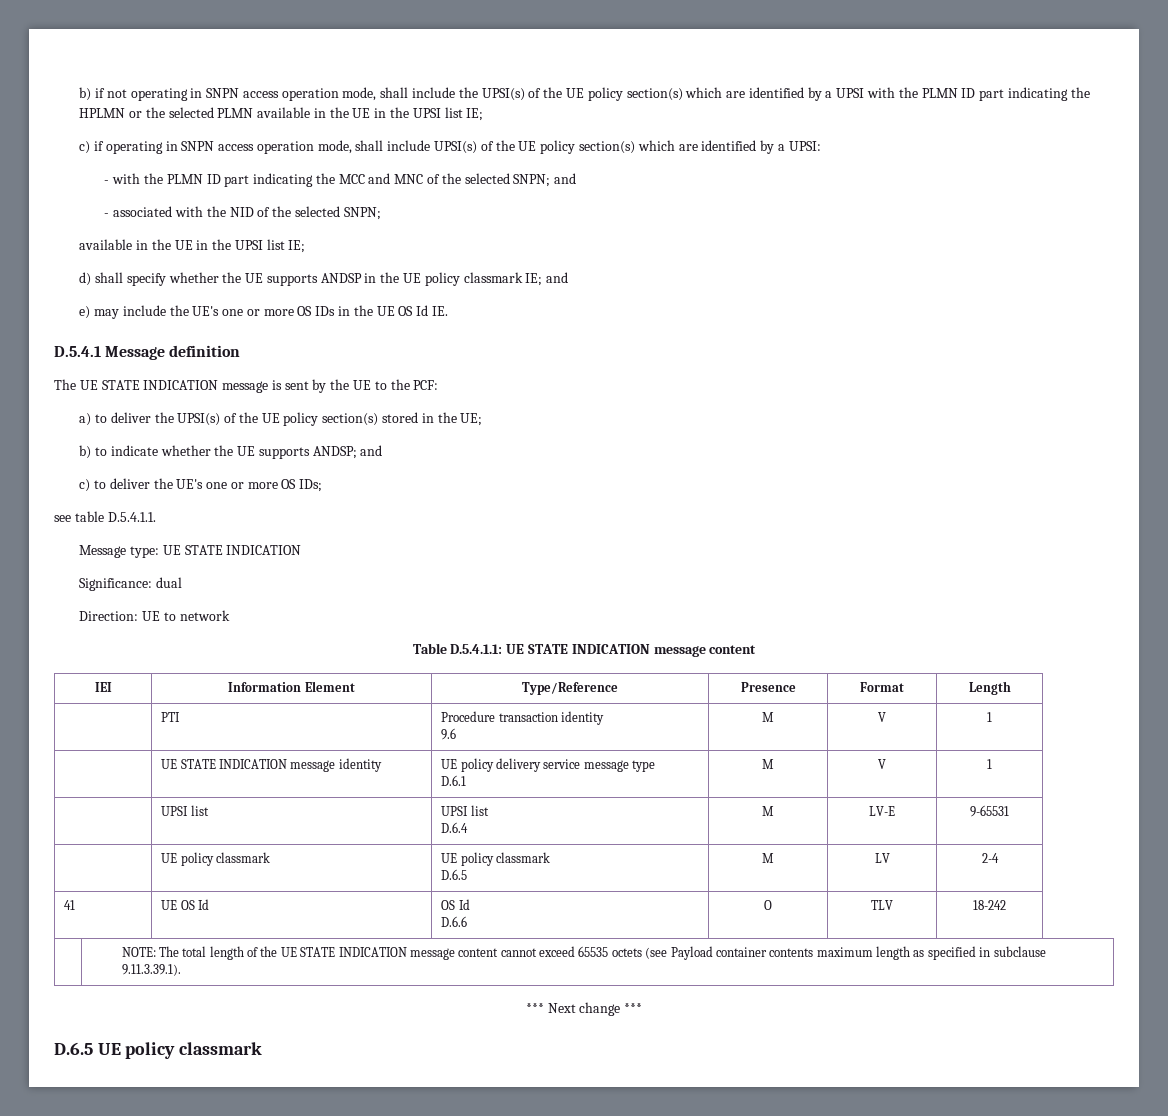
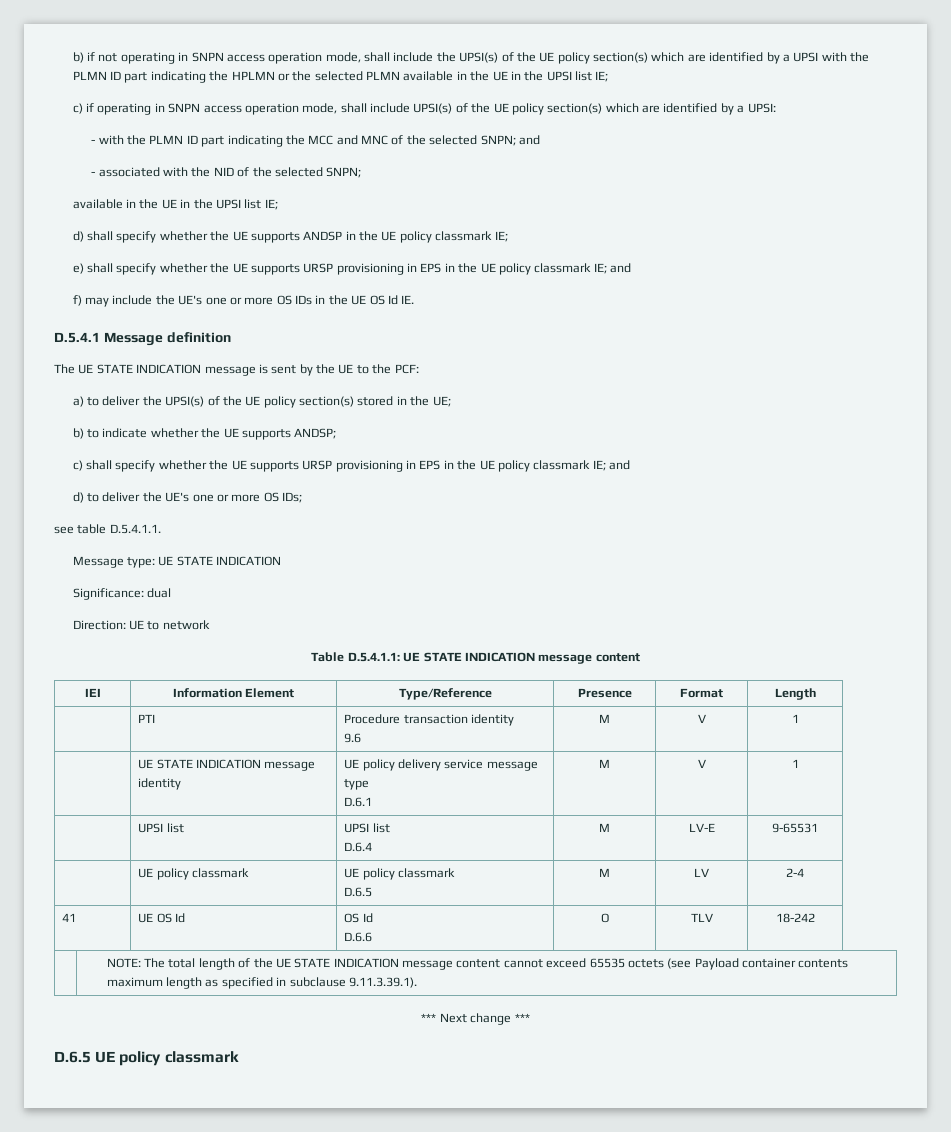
[546,272,569,283] [79,306,91,319] and // e) -> [72,263,632,275] [72,295,82,306] // e) shall specify whether the UE supports URSP provisioning in EPS in the UE policy classmark IE; and // f)
[360,445,383,456] [79,479,91,492] and // c) -> [72,460,631,472] [72,492,84,503] // c) shall specify whether the UE supports URSP provisioning in EPS in the UE policy classmark IE; and // d)

